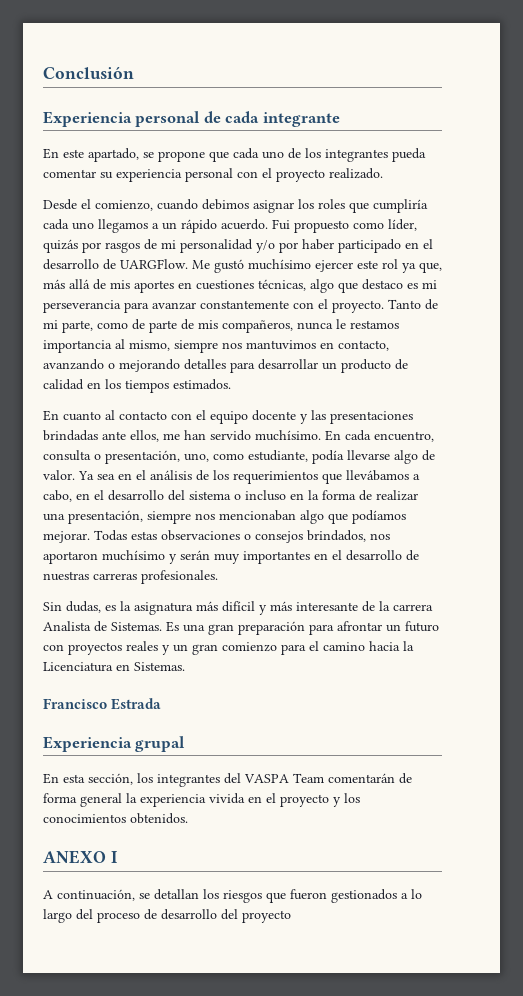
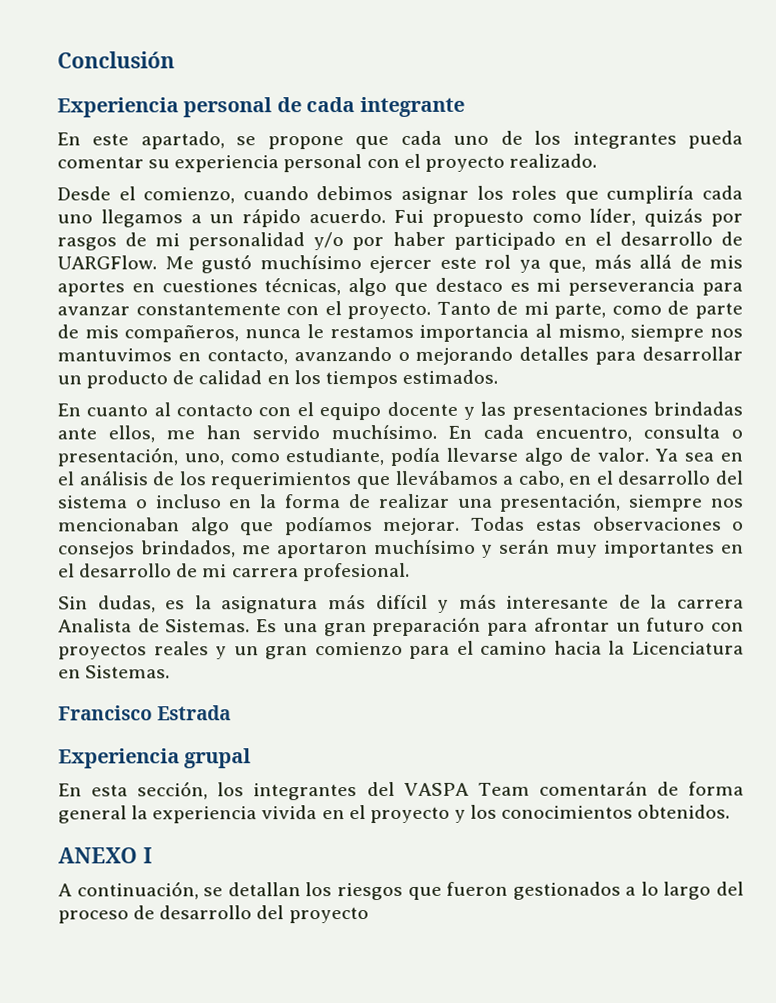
[370,533,390,540] nos -> [241,545,271,555] me
[43,570,218,584] nuestras carreras profesionales. -> [202,562,410,582] mi carrera profesional.

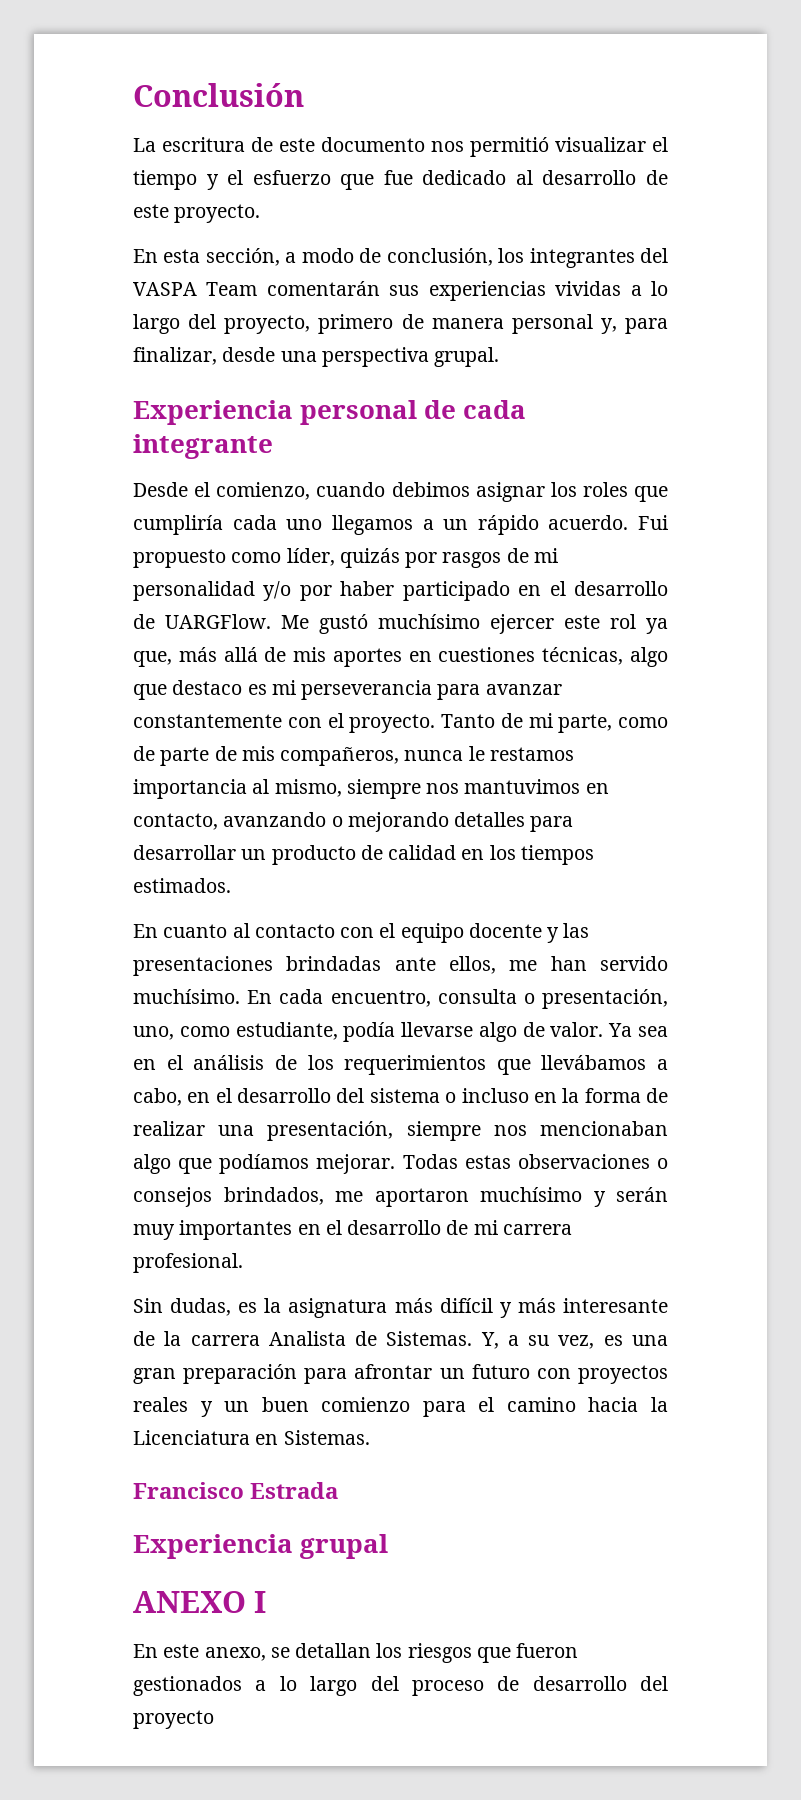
(175, 60) none -> [133,137,668,157] [133,170,668,190] [133,204,261,223] [133,248,669,268] [133,281,668,301] [133,314,668,334] [133,347,500,367] // La escritura de este documento nos permitió visualizar el tiempo y el esfuerzo que fue dedicado al desarrollo de este proyecto. // En esta sección, a modo de conclusión, los integrantes del VASPA Team comentarán sus experiencias vividas a lo largo del proyecto, primero de manera personal y, para finalizar, desde una perspectiva grupal.
[57,130,743,150] [57,153,597,173] // En este apartado, se propone que cada uno de los integrantes pueda comentar su experiencia personal con el proyecto realizado. -> (273, 446) none
[256,619,278,633] Es -> [480,1332,623,1349] Y, a su vez, es
[265,646,309,660] gran -> [261,1397,309,1412] buen
[58,781,744,801] [58,804,731,824] // En esta sección, los integrantes del VASPA Team comentarán de forma general la experiencia vivida en el proyecto y los conocimientos obtenidos. -> (389, 1546) none
[58,881,199,900] A continuación, -> [133,1644,266,1661] En este anexo,

